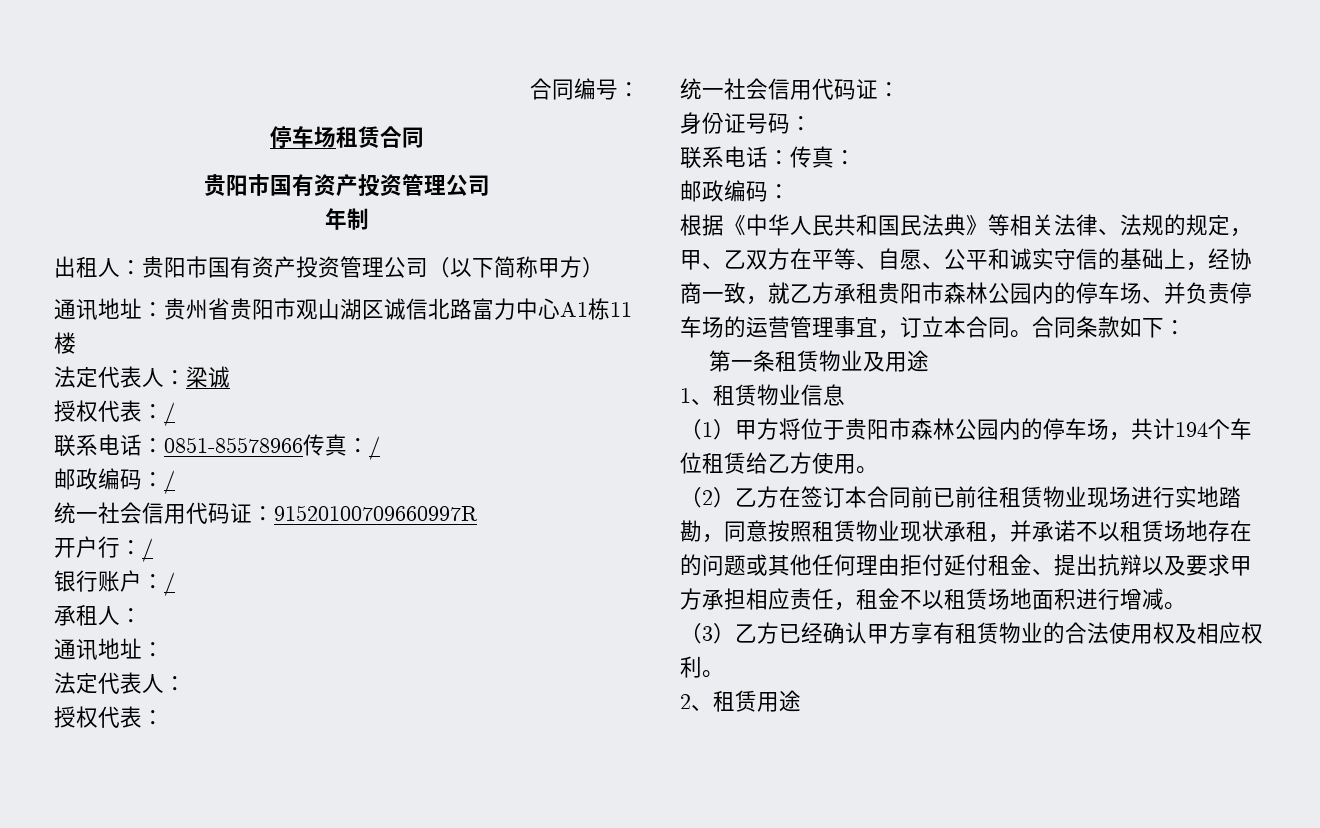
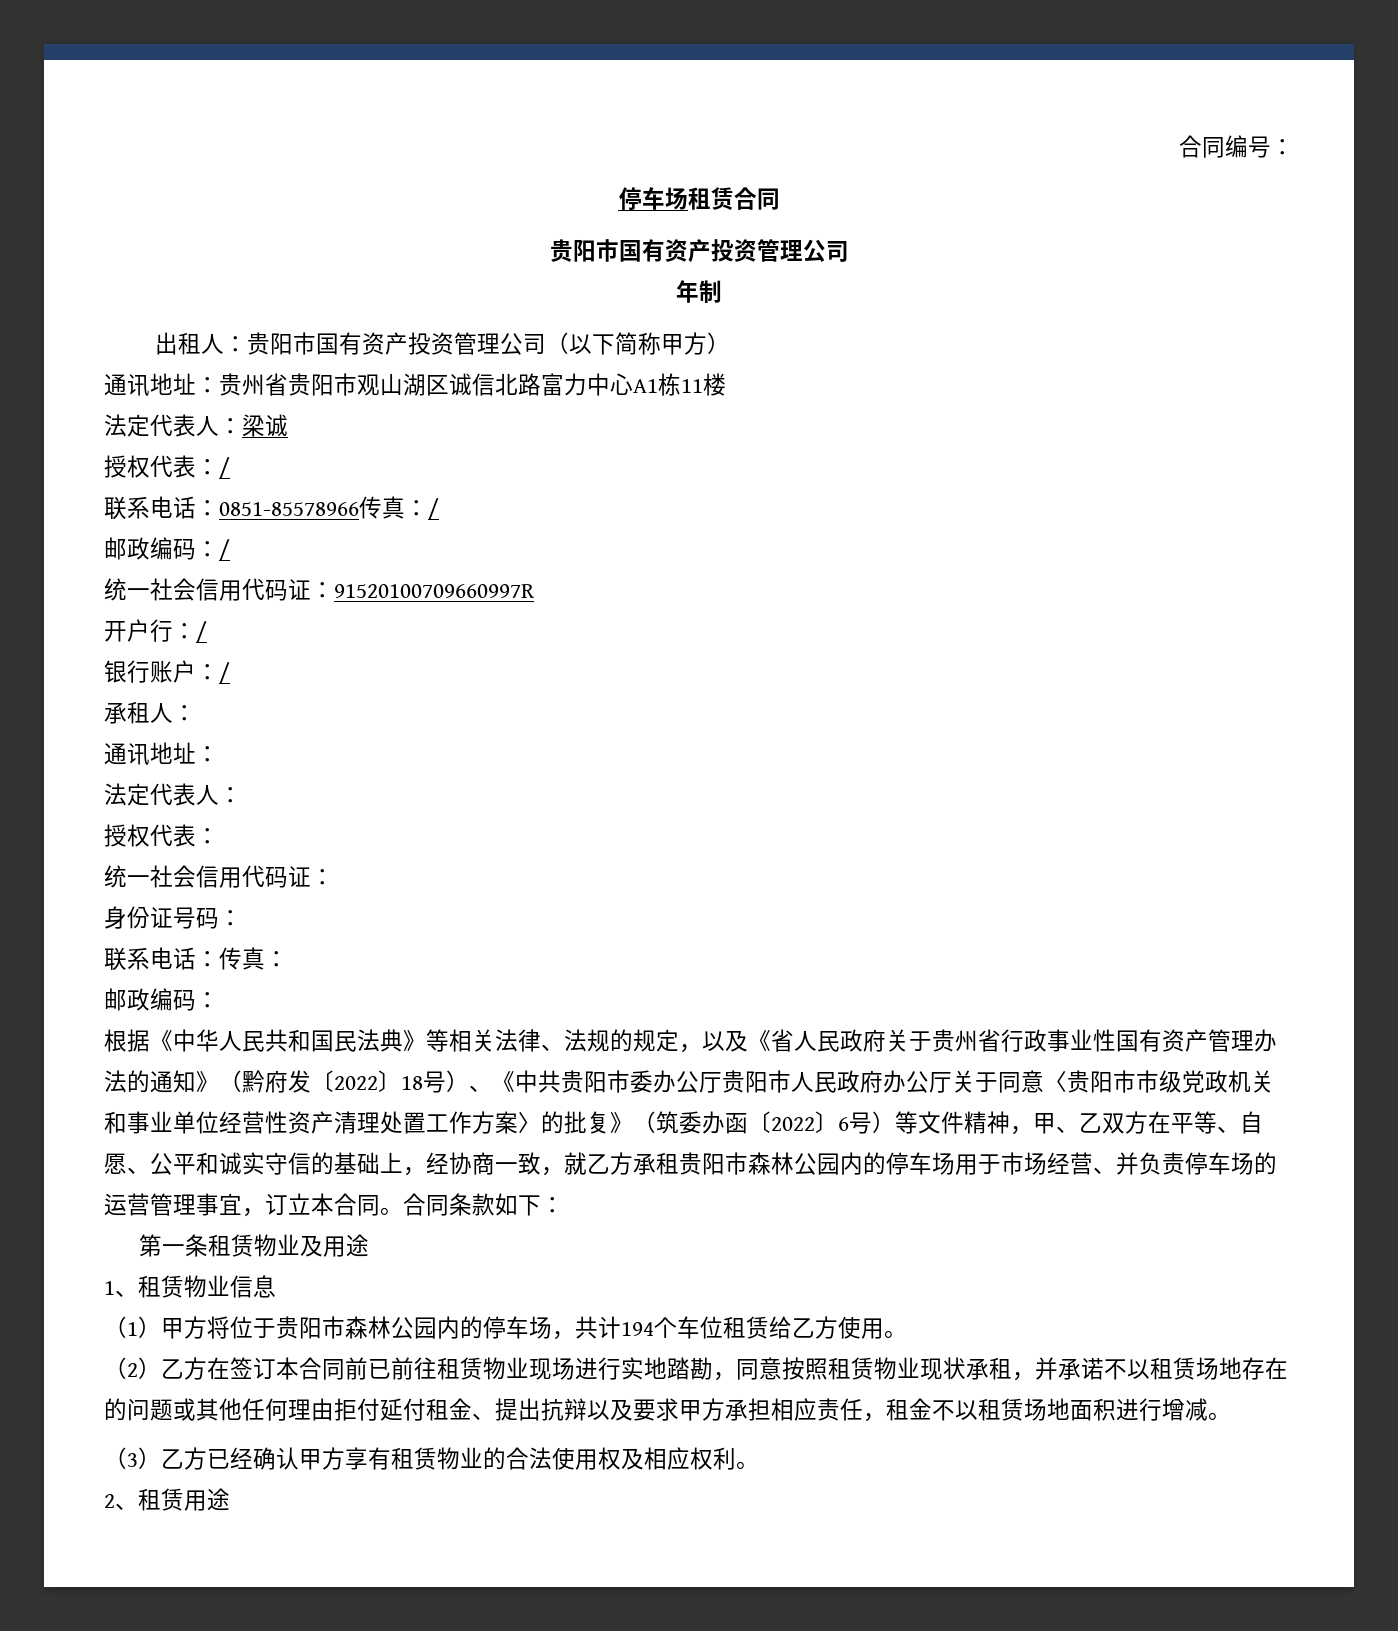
(1252, 232) none -> [702,1029,1277,1052] [104,1070,1274,1093] [104,1111,1033,1135] 以及《省人民政府关于贵州省行政事业性国有资产管理办法的通知》（黔府发〔2022〕18号）、《中共贵阳市委办公厅贵阳市人民政府办公厅关于同意〈贵阳市市级党政机关和事业单位经营性资产清理处置工作方案〉的批复》（筑委办函〔2022〕6号）等文件精神，
(1142, 293) none -> [955,1152,1093,1175] 用于市场经营

